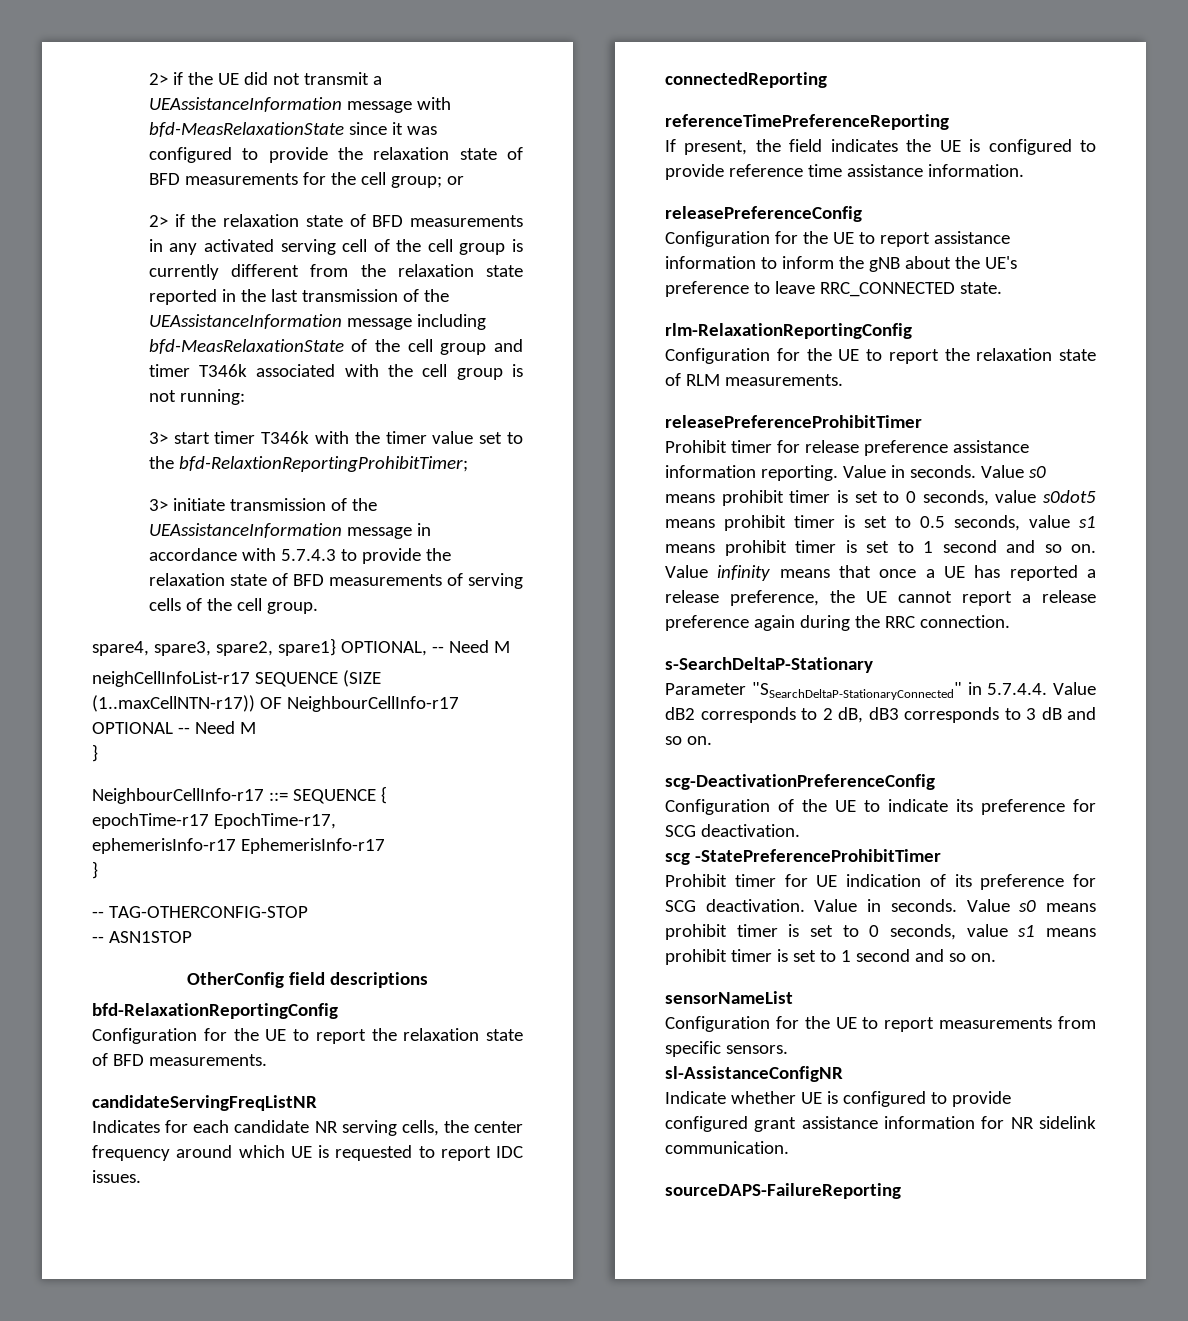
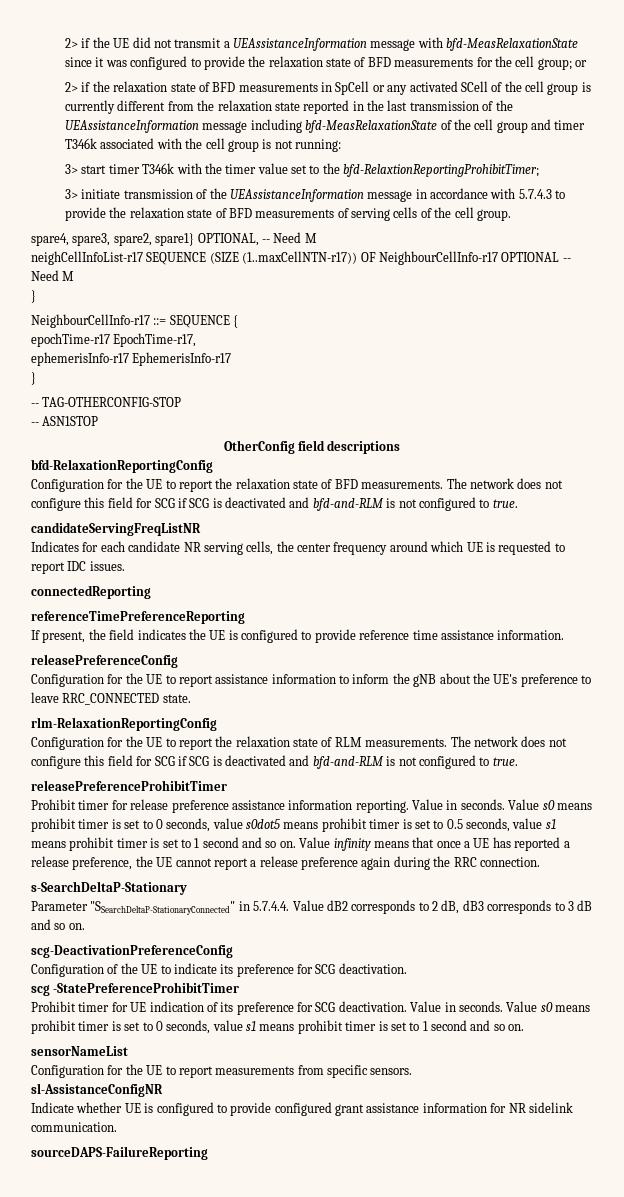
[169,239,368,255] any activated serving cell -> [335,81,488,95] SpCell or any activated SCell
(267, 1060) none -> [446,478,563,489] [31,497,518,511] The network does not configure this field for SCG if SCG is deactivated and bfd-and-RLM is not configured to true.
(843, 380) none -> [450,736,567,747] [31,755,518,769] The network does not configure this field for SCG if SCG is deactivated and bfd-and-RLM is not configured to true.

